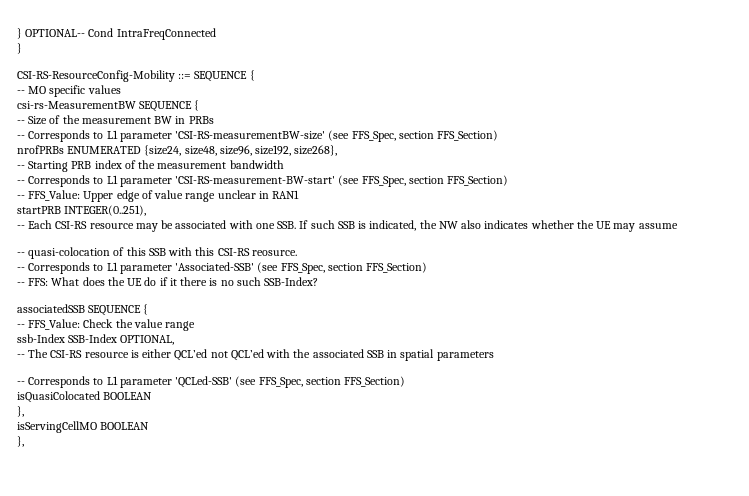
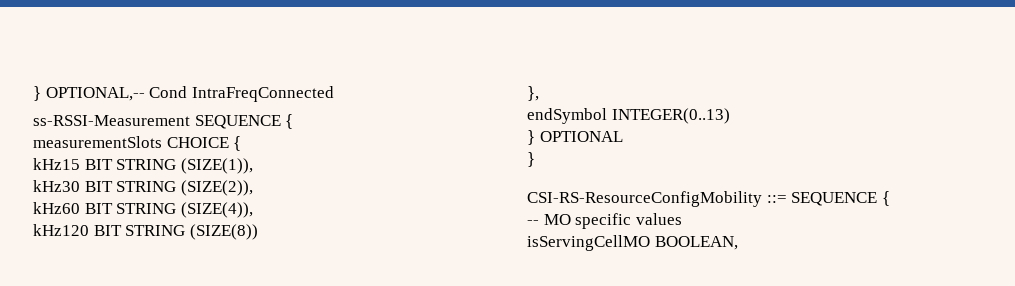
[17,28,86,39] } OPTIONAL-- -> [33,86,145,101] } OPTIONAL,--
(216, 34) none -> [33,114,294,129] [33,136,242,151] [33,158,253,174] [33,180,253,196] [33,202,253,218] [33,224,258,240] [527,86,539,101] [527,108,730,124] [527,130,623,145] // ss-RSSI-Measurement SEQUENCE { // measurementSlots CHOICE { // kHz15 BIT STRING (SIZE(1)), // kHz30 BIT STRING (SIZE(2)), // kHz60 BIT STRING (SIZE(4)), // kHz120 BIT STRING (SIZE(8)) // }, // endSymbol INTEGER(0..13) // } OPTIONAL
[17,70,175,82] CSI-RS-ResourceConfig-Mobility -> [527,191,762,207] CSI-RS-ResourceConfigMobility
[17,100,200,112] [17,115,214,125] [17,130,499,142] [17,145,338,156] [17,160,284,172] [17,175,509,187] [17,190,300,202] [17,205,147,216] [17,220,678,232] [17,247,297,259] [17,262,428,274] [17,277,319,286] [17,304,149,316] [17,319,196,331] [17,334,175,345] [17,349,494,361] [17,376,406,388] [17,391,153,403] [17,406,24,417] // csi-rs-MeasurementBW SEQUENCE { // -- Size of the measurement BW in PRBs // -- Corresponds to L1 parameter 'CSI-RS-measurementBW-size' (see FFS_Spec, section FFS_Section) // nrofPRBs ENUMERATED {size24, size48, size96, size192, size268}, // -- Starting PRB index of the measurement bandwidth // -- Corresponds to L1 parameter 'CSI-RS-measurement-BW-start' (see FFS_Spec, section FFS_Section) // -- FFS_Value: Upper edge of value range unclear in RAN1 // startPRB INTEGER(0..251), // -- Each CSI-RS resource may be associated with one SSB. If such SSB is indicated, the NW also indicates whether the UE may assume // -- quasi-colocation of this SSB with this CSI-RS reosurce. // -- Corresponds to L1 parameter 'Associated-SSB' (see FFS_Spec, section FFS_Section) // -- FFS: What does the UE do if it there is no such SSB-Index? // associatedSSB SEQUENCE { // -- FFS_Value: Check the value range // ssb-Index SSB-Index OPTIONAL, // -- The CSI-RS resource is either QCL’ed not QCL’ed with the associated SSB in spatial parameters // -- Corresponds to L1 parameter 'QCLed-SSB' (see FFS_Spec, section FFS_Section) // isQuasiColocated BOOLEAN // }, -> (682, 219) none
[100,422,150,430] [17,436,24,447] BOOLEAN // }, -> [654,236,738,250] BOOLEAN,

